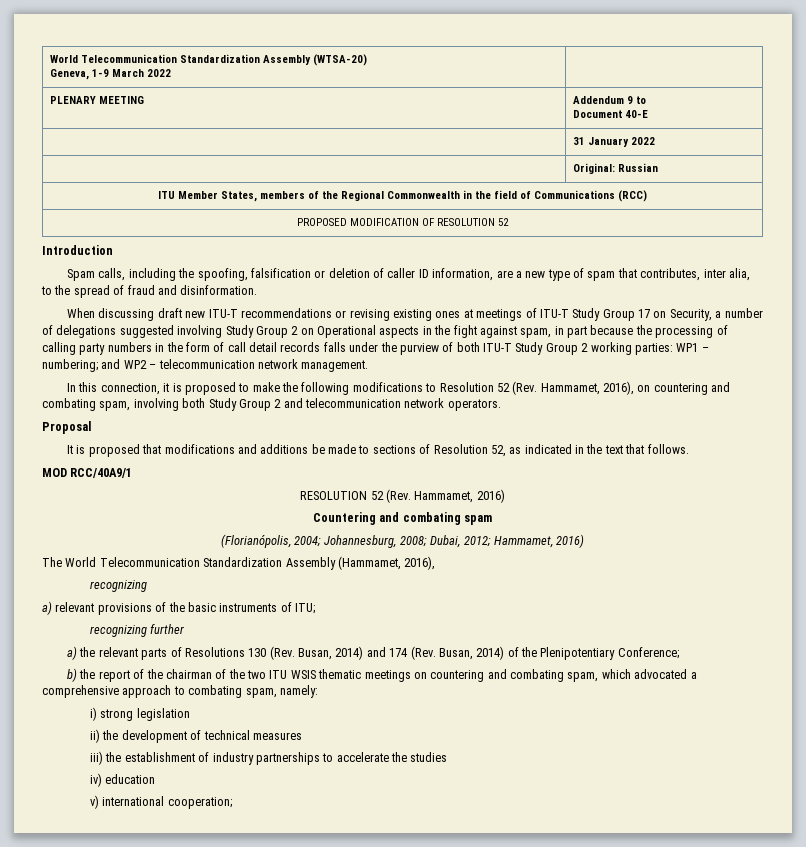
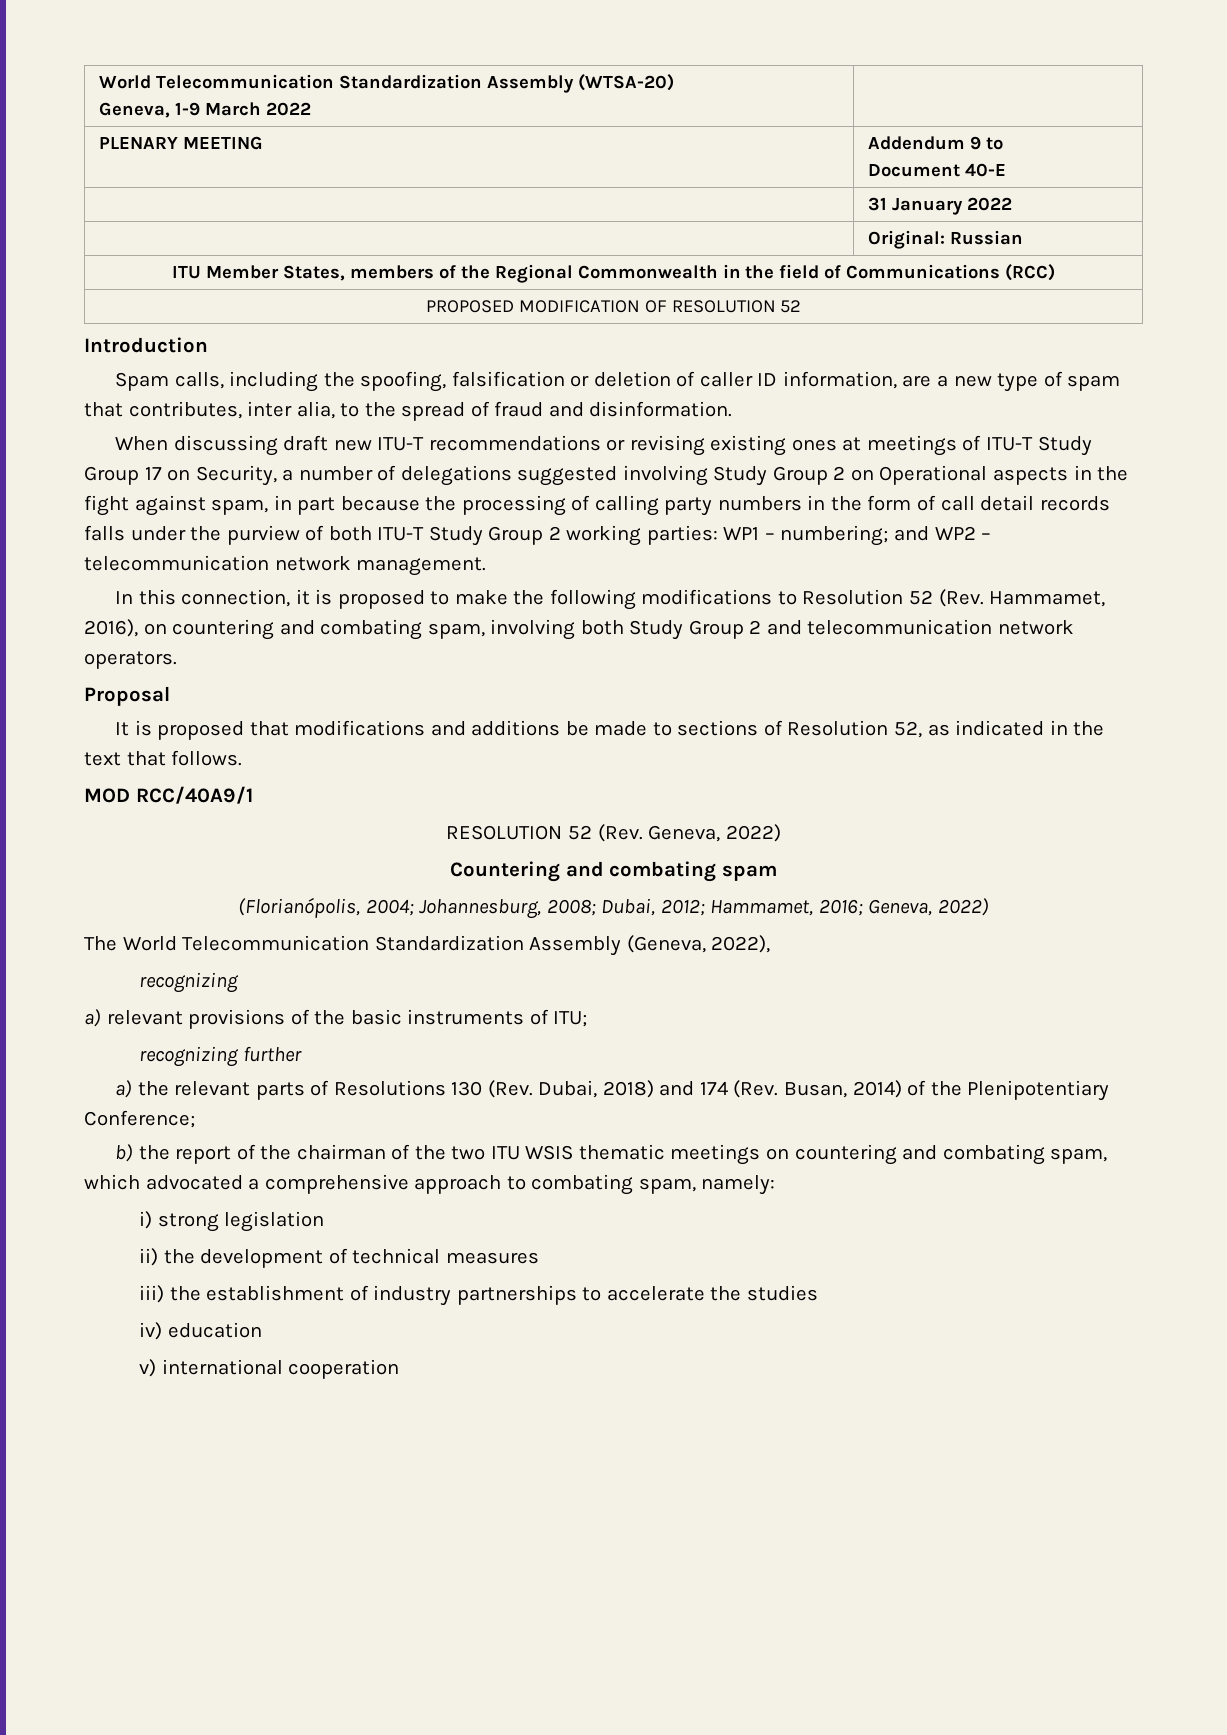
[414,489,505,503] Hammamet, 2016) -> [648,824,781,842] Geneva, 2022)
[556,534,585,548] 2016) -> [818,898,989,916] 2016; Geneva, 2022)
[337,556,436,570] (Hammamet, 2016), -> [626,935,771,953] (Geneva, 2022),
[298,646,364,660] Busan, 2014) -> [538,1080,654,1098] Dubai, 2018)
[167,797,232,809] cooperation; -> [288,1359,400,1379] cooperation

